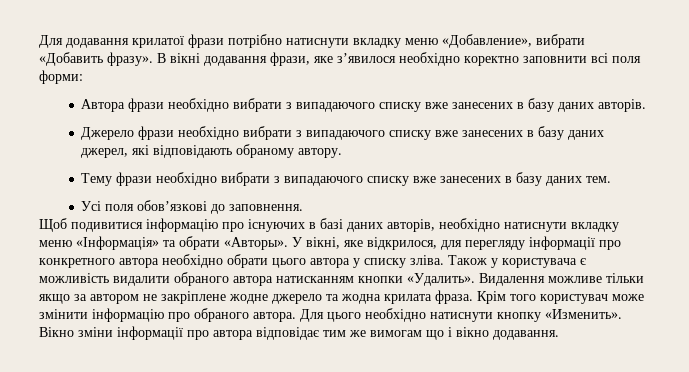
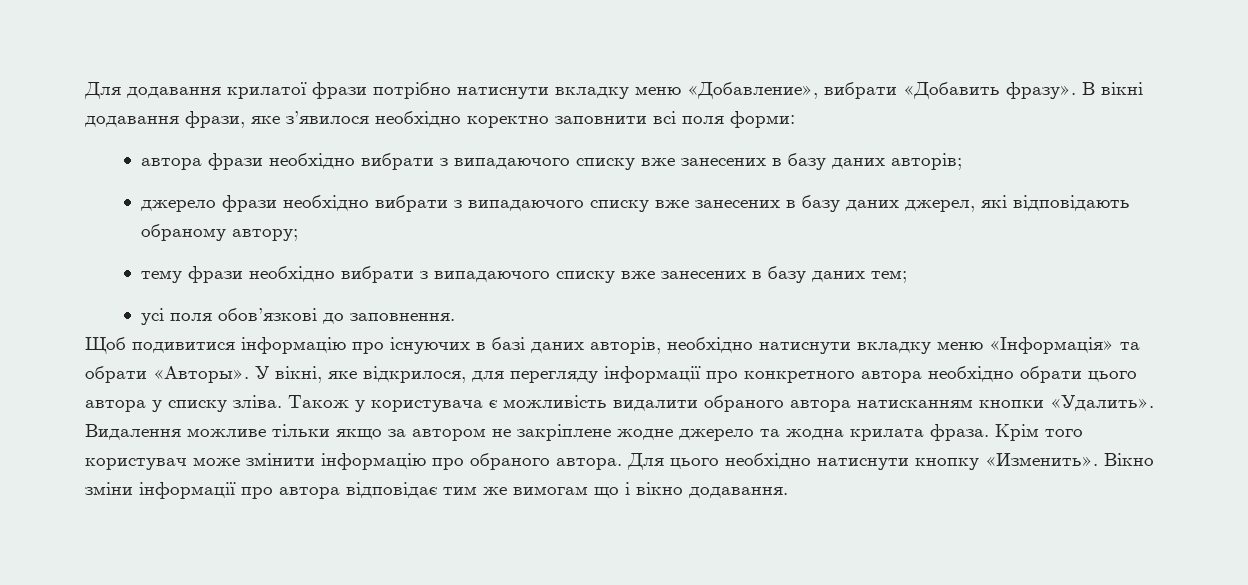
[81,99,126,112] Автора -> [141,158,203,170] автора
[598,99,647,112] [81,127,135,140] авторів. // Джерело -> [891,153,963,170] [141,200,217,212] авторів; // джерело
[298,148,343,158] [81,173,113,186] автору. // Тему -> [232,229,299,241] [141,270,183,283] автору; // тему
[586,176,612,183] [81,201,102,211] тем. // Усі -> [871,270,908,283] [141,308,165,325] тем; // усі

